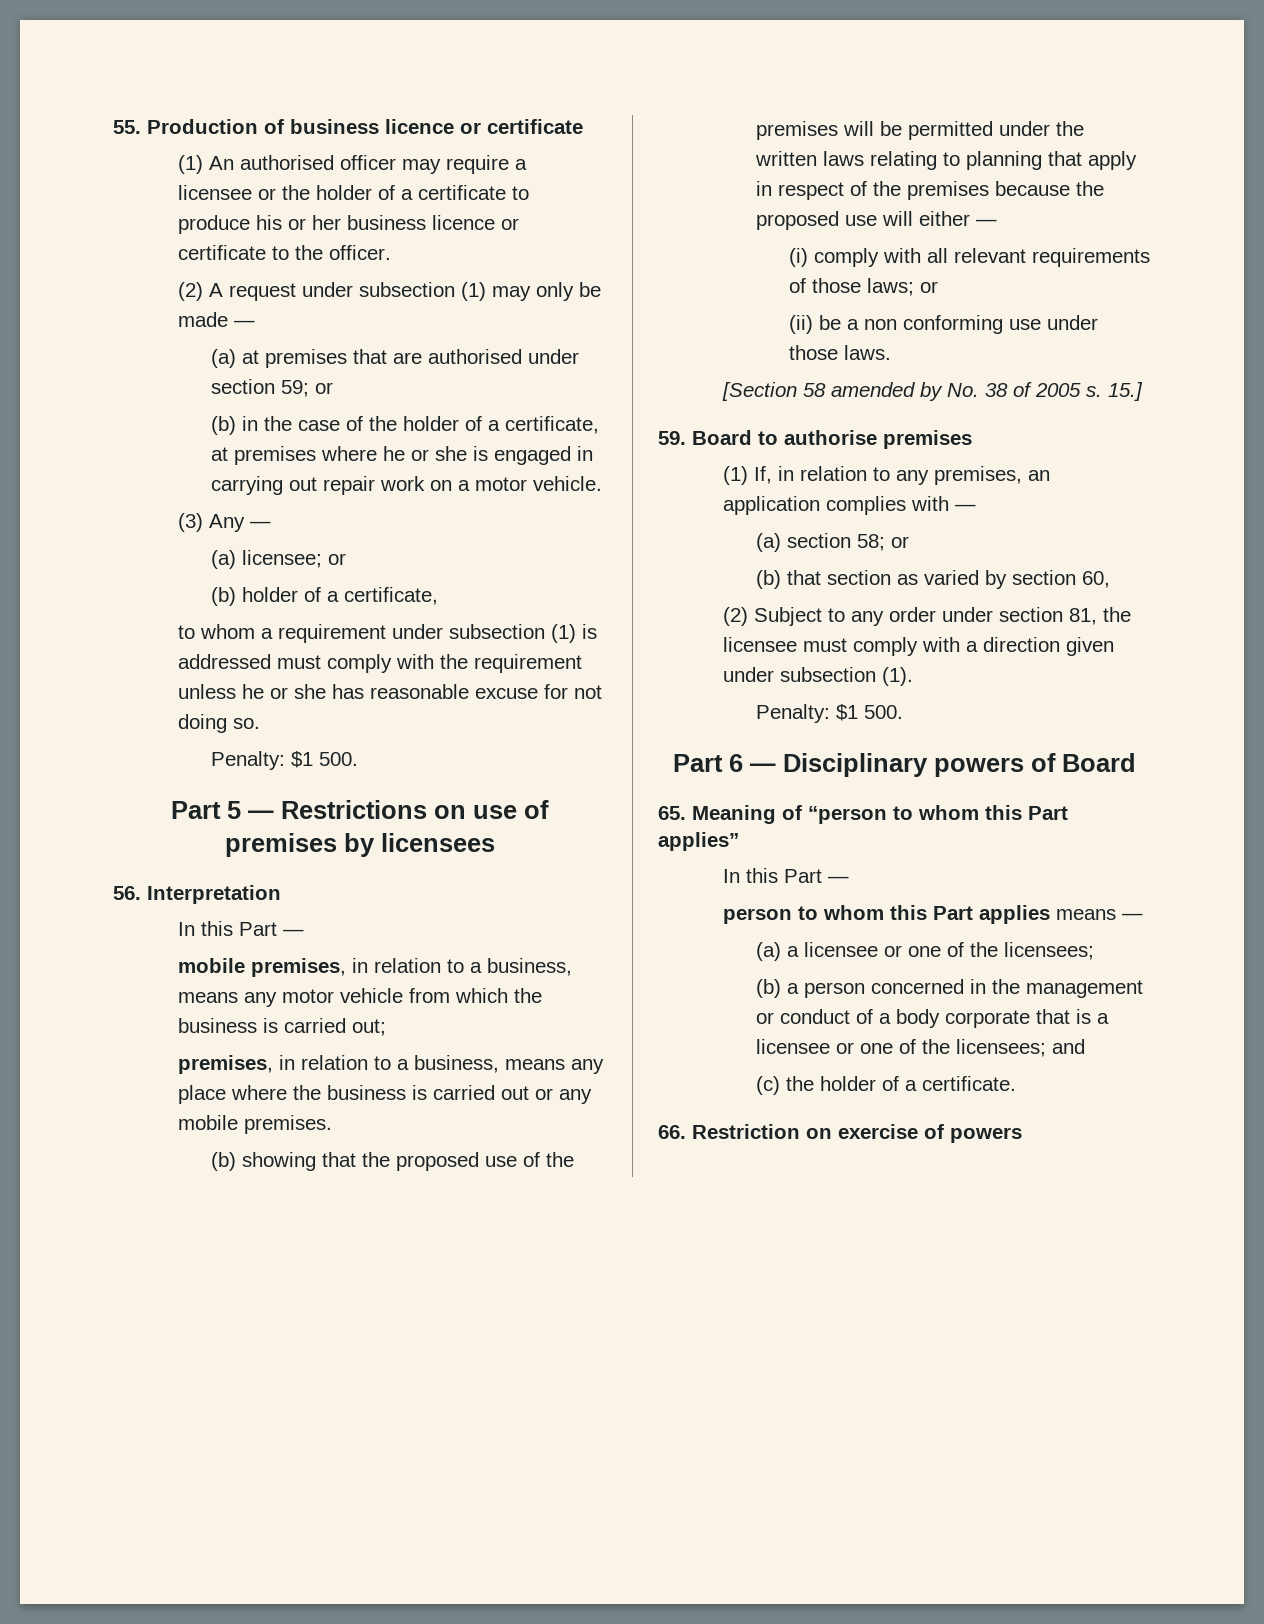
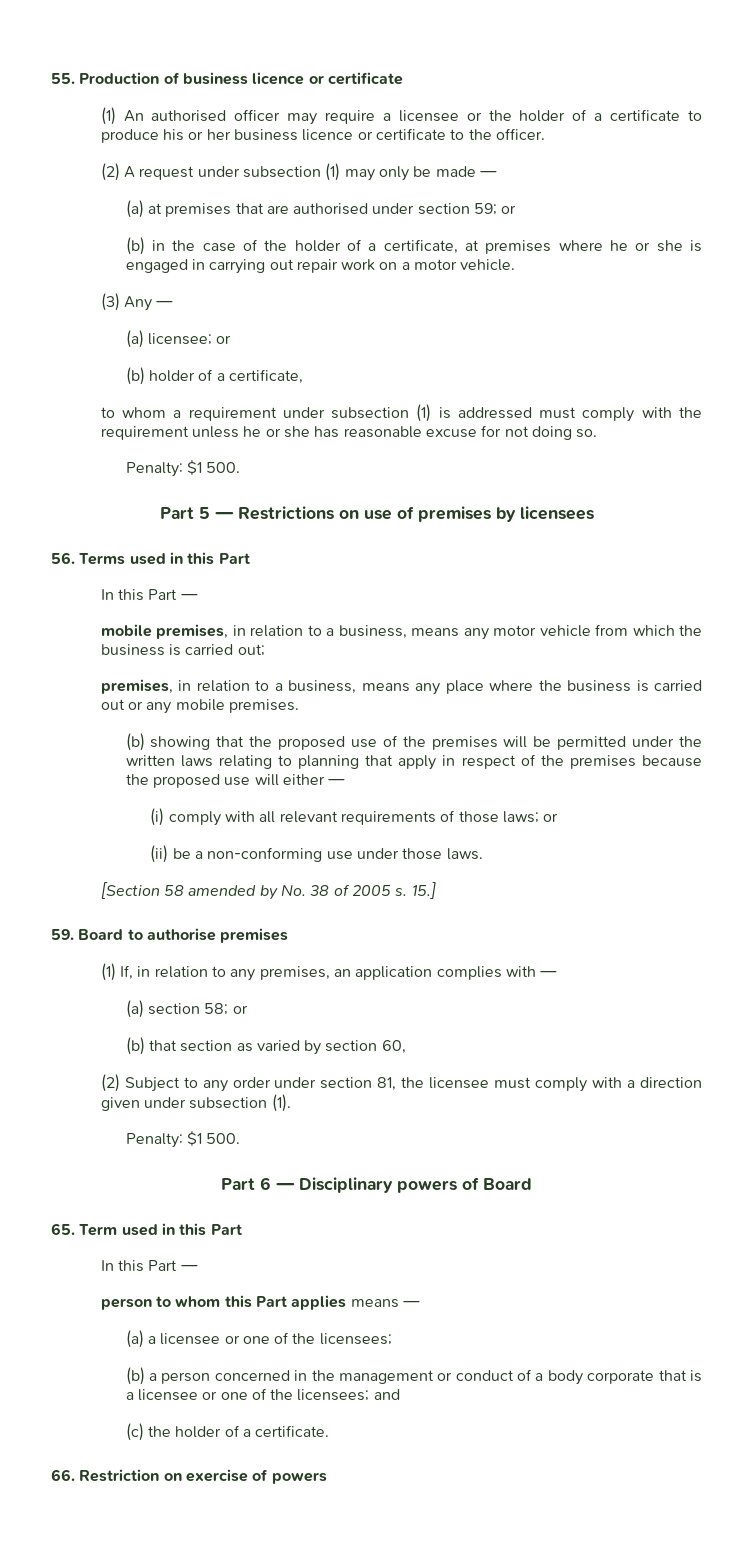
[147,885,281,904] Interpretation -> [79,552,250,565] Terms used in this Part
[863,315,1003,334] non conforming -> [207,847,323,862] non-conforming
[692,805,1068,824] [658,832,739,851] Meaning of “person to whom this Part applies” -> [79,1223,242,1236] Term used in this Part

